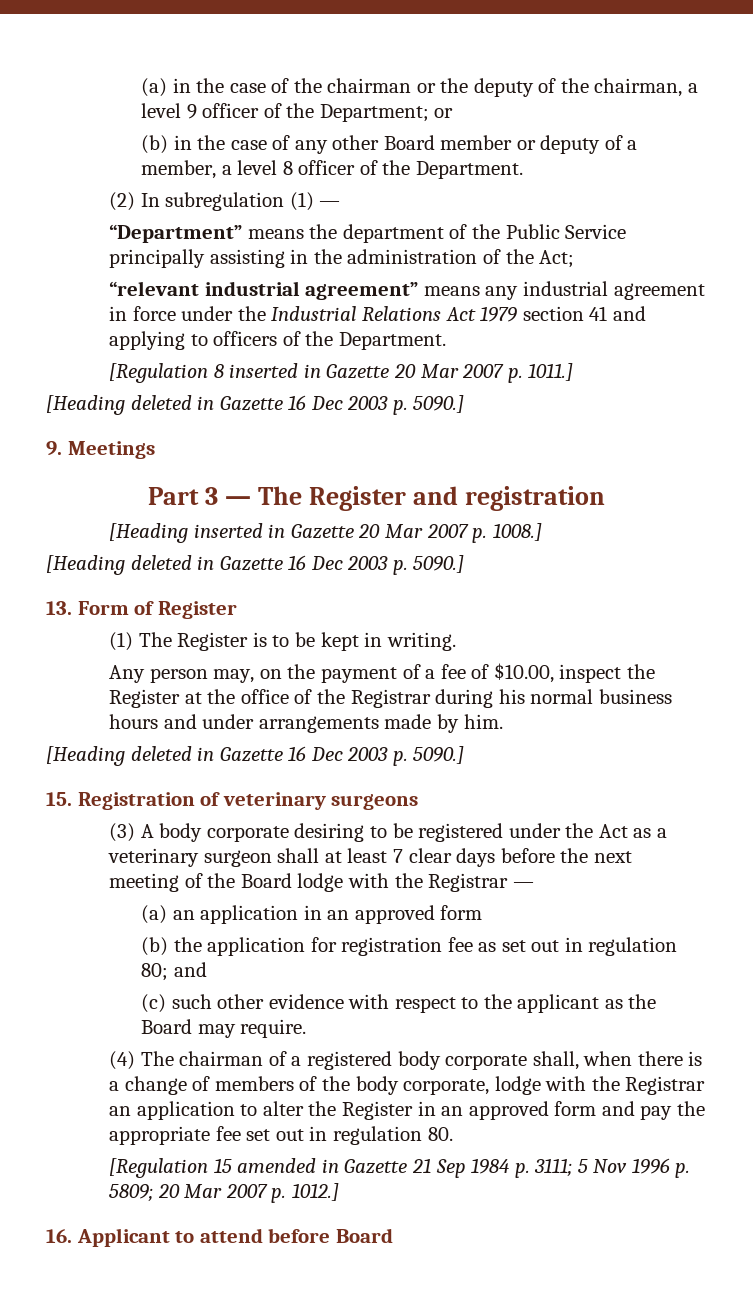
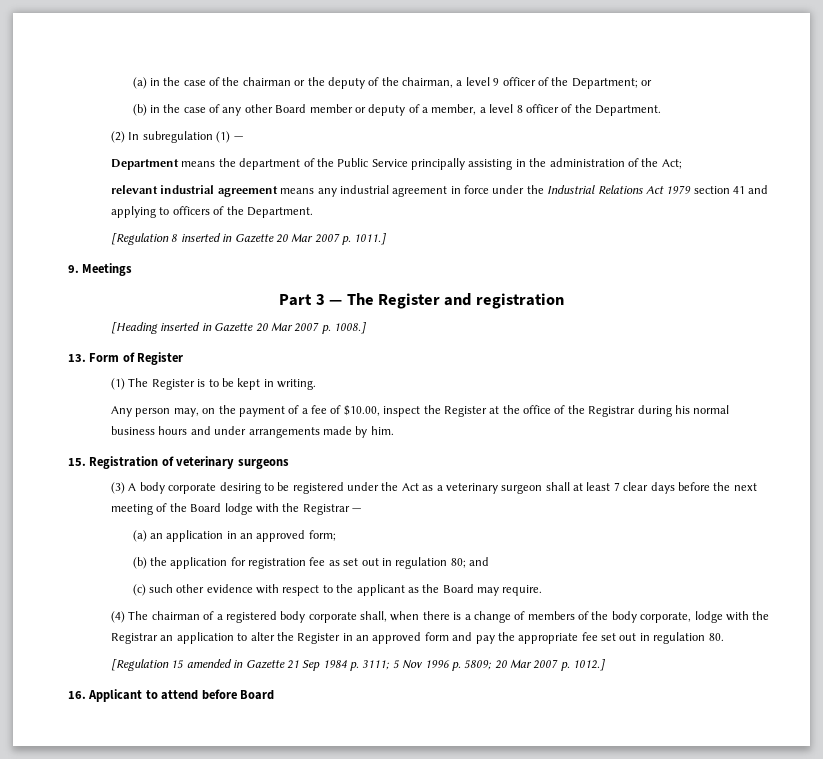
[109,224,243,243] “Department” -> [111,159,180,170] Department
[109,281,419,300] “relevant industrial agreement” -> [111,185,278,197] relevant industrial agreement
[46,395,465,415] // [Heading deleted in Gazette 16 Dec 2003 p. 5090.] -> (387, 239) none
[46,555,465,575] // [Heading deleted in Gazette 16 Dec 2003 p. 5090.] -> (367, 328) none
[46,746,465,766] // [Heading deleted in Gazette 16 Dec 2003 p. 5090.] -> (394, 430) none
[440,905,483,920] form -> [308,530,336,541] form;

